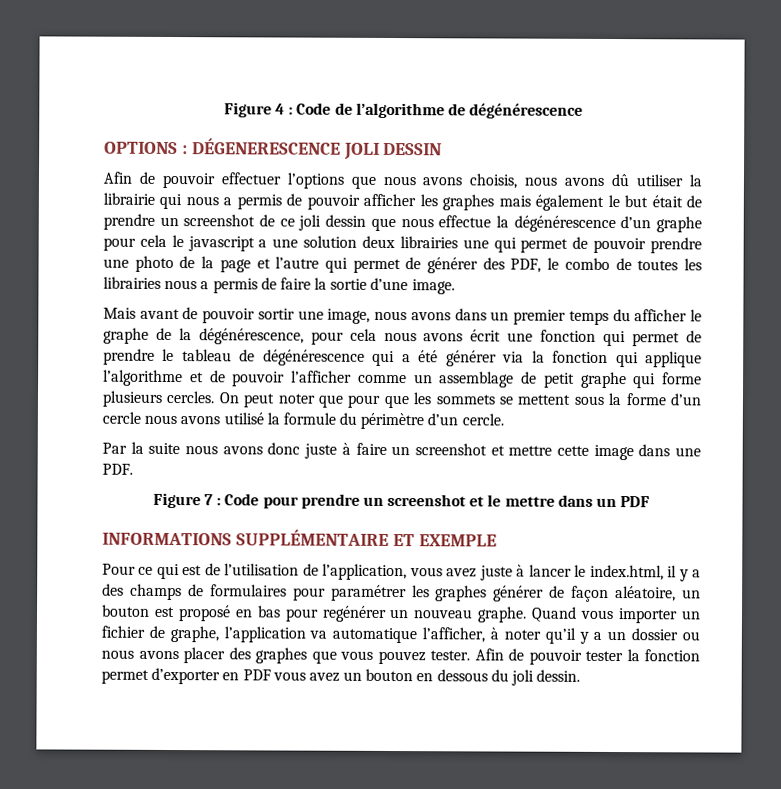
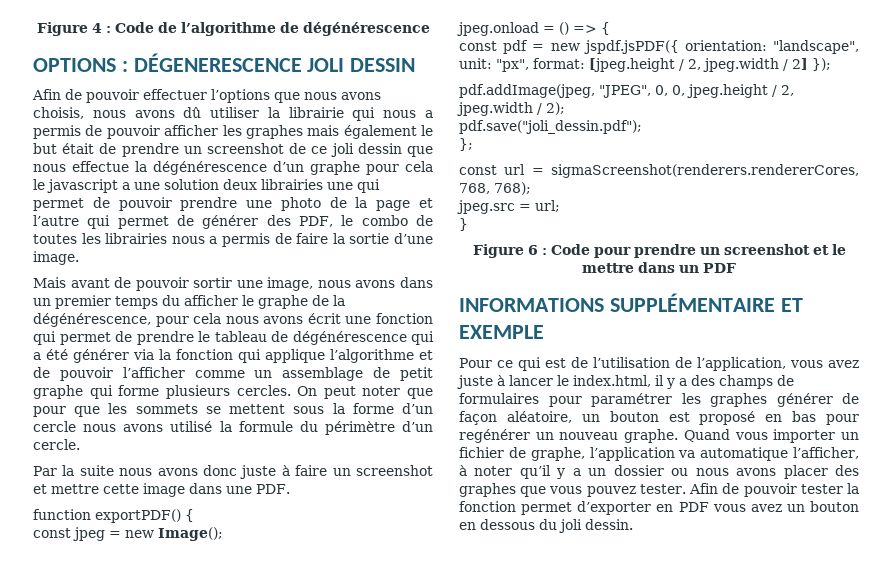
[152,492,213,509] // Figure 7 -> [33,509,194,523] [33,527,223,541] [457,22,610,36] [459,40,859,54] [459,58,831,72] [459,84,794,98] [457,102,565,116] [459,120,642,134] [459,138,473,151] [459,164,859,178] [459,182,531,195] [457,200,560,214] [459,218,468,231] [472,244,538,258] // function exportPDF() { // const jpeg = new Image(); // jpeg.onload = () => { // const pdf = new jspdf.jsPDF({ orientation: "landscape", unit: "px", format: [jpeg.height / 2, jpeg.width / 2] }); // pdf.addImage(jpeg, "JPEG", 0, 0, jpeg.height / 2, jpeg.width / 2); // pdf.save("joli_dessin.pdf"); // }; // const url = sigmaScreenshot(renderers.rendererCores, 768, 768); // jpeg.src = url; // } // Figure 6

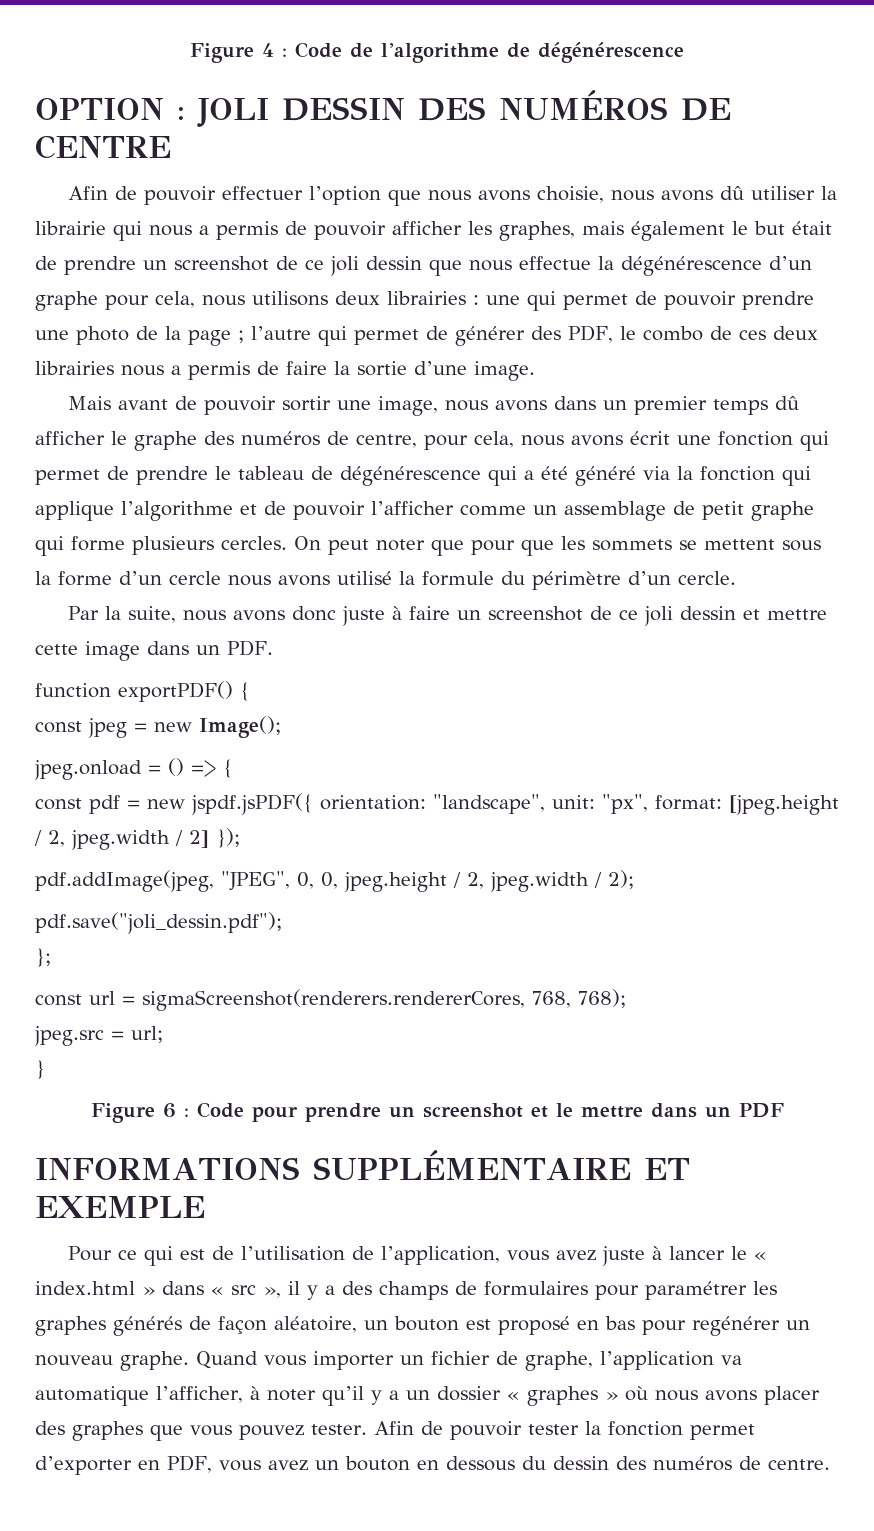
[33,53,302,72] OPTIONS : DÉGENERESCENCE -> [35,98,185,120] OPTION :
(416, 65) none -> [418,90,731,121] [35,135,171,159] DES NUMÉROS DE CENTRE
[211,89,270,103] l’options -> [308,186,381,205] l’option
[33,107,84,119] choisis, -> [536,186,604,203] choisie,
[245,125,303,139] graphes -> [499,221,575,241] graphes,
[405,161,433,172] [33,179,323,193] cela le javascript a une solution deux librairies -> [155,291,479,308] cela, nous utilisons deux librairies :
[418,198,433,208] et -> [238,330,244,343] ;
[33,233,101,244] toutes les -> [738,326,818,340] ces deux
[162,295,180,306] du -> [774,396,799,410] dû
[312,295,345,306] [33,313,222,327] de la dégénérescence, pour cela -> [204,431,514,450] des numéros de centre, pour cela,
[73,349,129,363] générer -> [575,466,636,486] généré
[79,465,114,476] suite -> [127,606,176,623] suite,
(433, 470) none -> [589,606,736,626] de ce joli dessin
[226,486,252,494] une -> [196,645,220,655] un
[573,375,651,387] index.html, -> [753,1252,767,1260] [35,1281,281,1298] « index.html » dans « src »,
[776,393,833,407] générer -> [113,1316,182,1336] générés
[671,468,689,476] ou -> [506,1386,648,1406] « graphes » où
[678,502,709,512] PDF -> [167,1455,212,1473] PDF,
[559,519,633,533] joli dessin. -> [552,1456,830,1471] dessin des numéros de centre.

